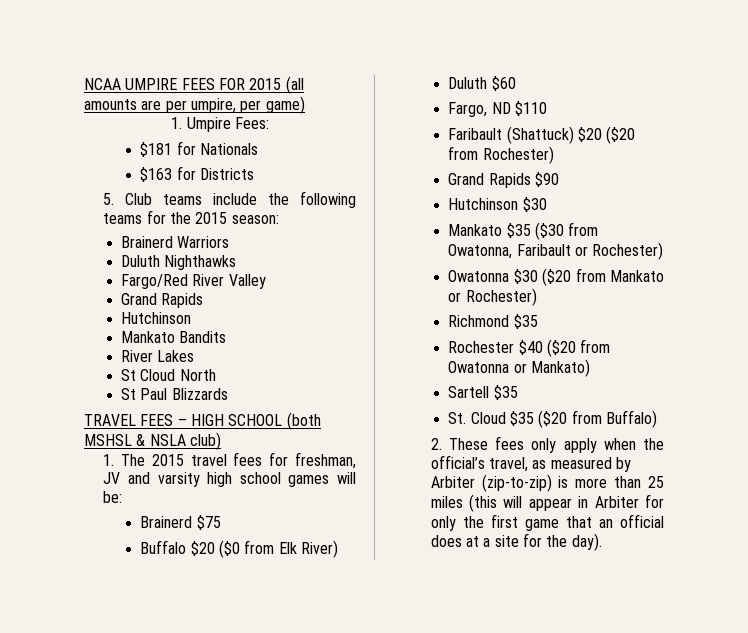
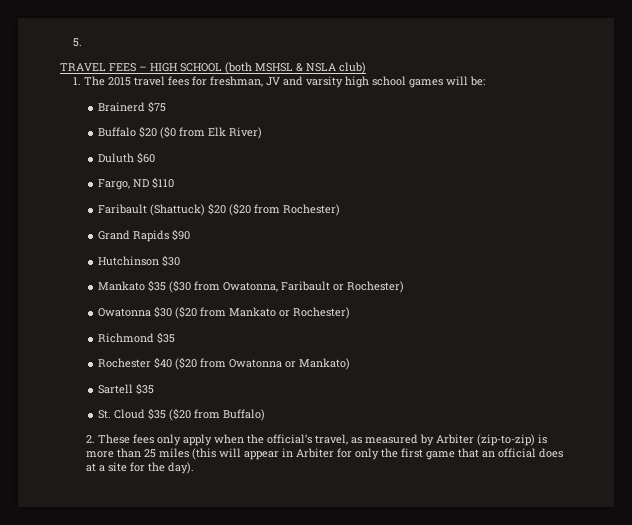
[84,76,304,94] [84,96,305,114] [171,117,269,132] [140,141,258,157] [140,166,254,182] [103,191,356,208] [103,210,279,224] [120,236,230,248] [120,255,237,270] [120,274,266,289] [120,293,204,308] [120,312,191,324] [120,331,227,343] [120,350,195,362] [120,369,216,381] [120,388,228,400] NCAA UMPIRE FEES FOR 2015 (all amounts are per umpire, per game) // 1. Umpire Fees: // $181 for Nationals // $163 for Districts // 5. Club teams include the following teams for the 2015 season: // Brainerd Warriors // Duluth Nighthawks // Fargo/Red River Valley // Grand Rapids // Hutchinson // Mankato Bandits // River Lakes // St Cloud North // St Paul Blizzards -> [72,38,82,47] 5.

